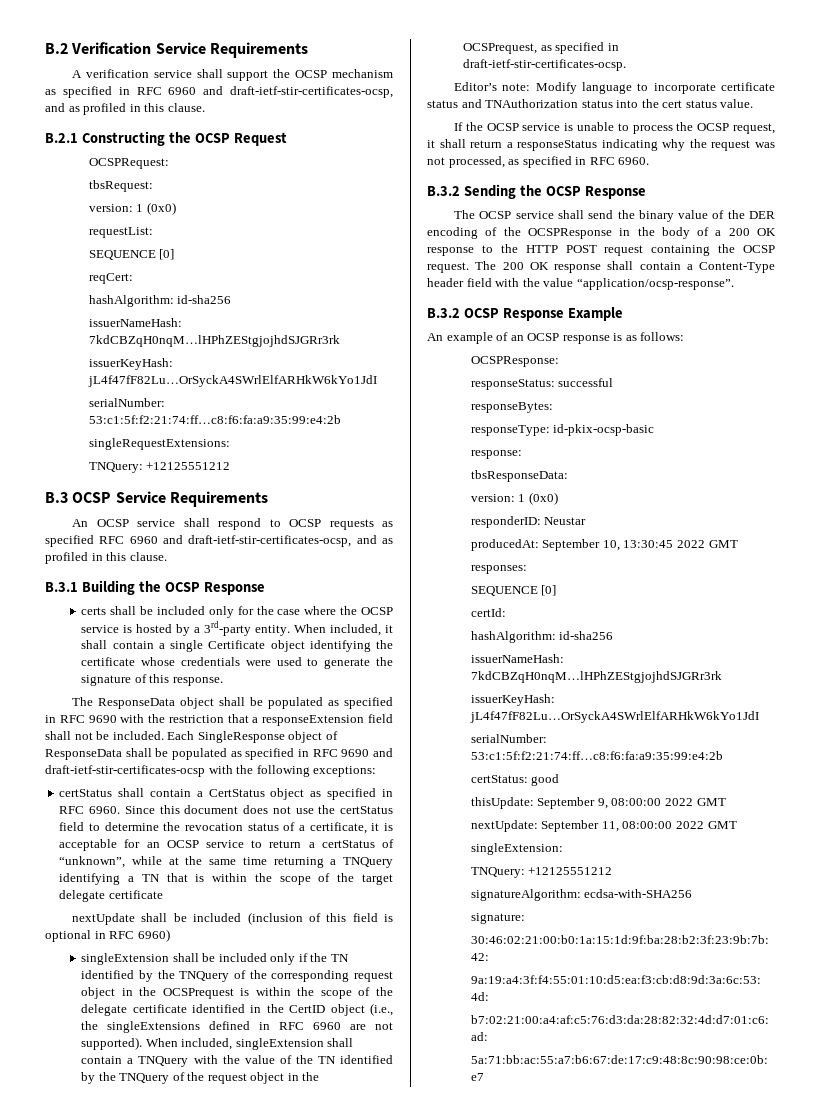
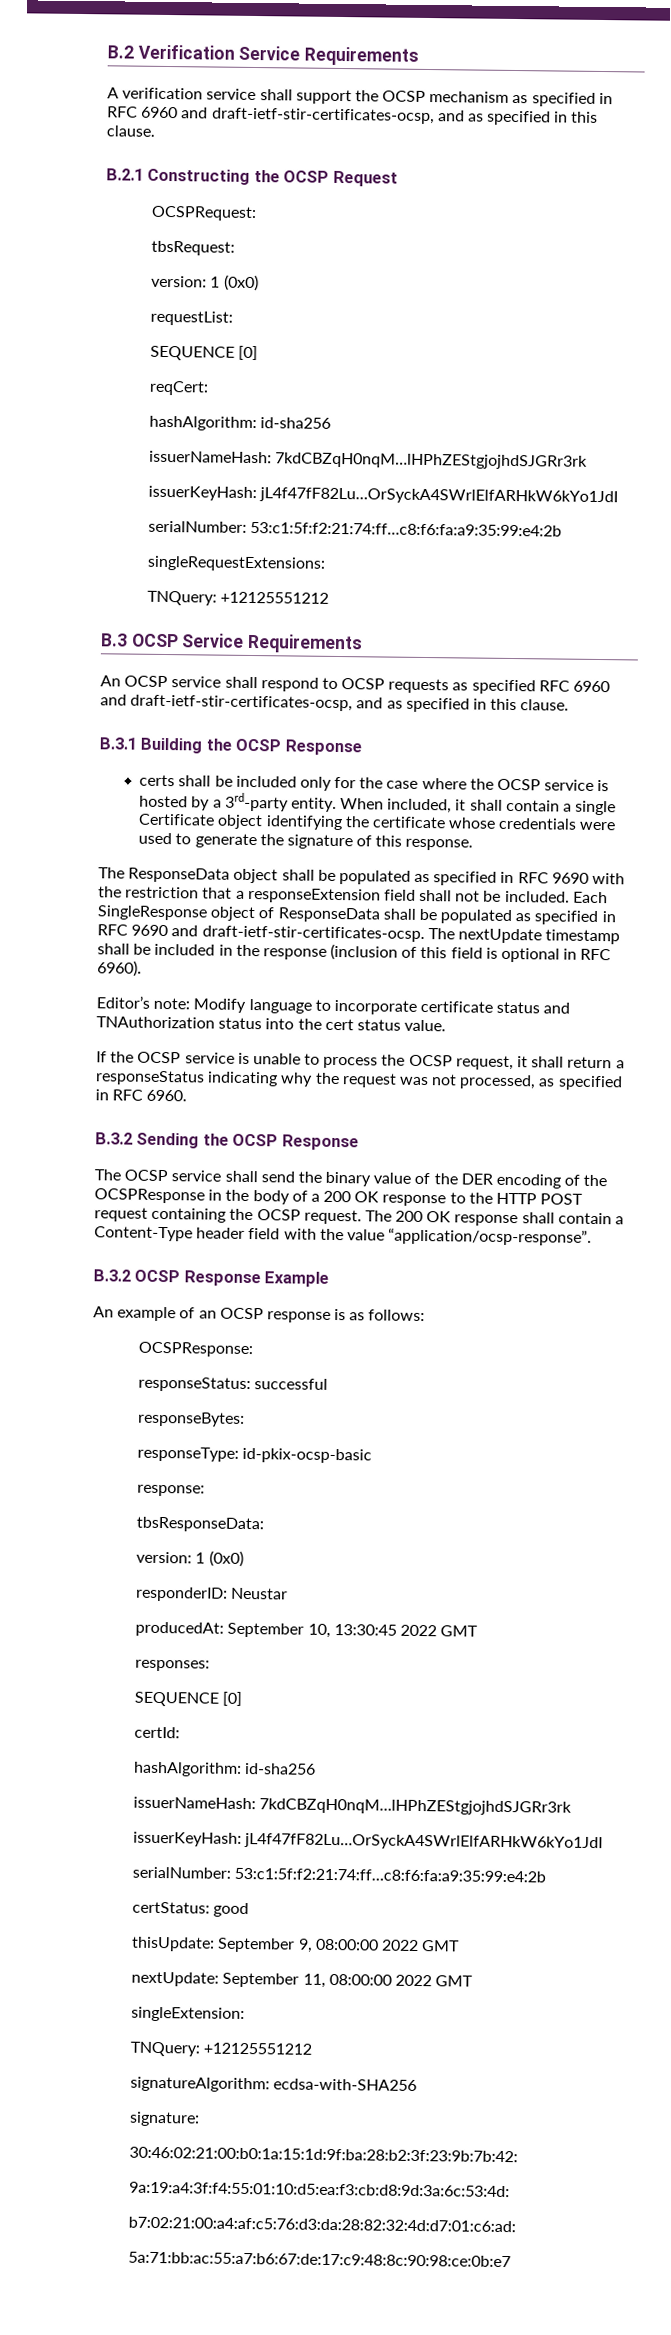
[83,103,127,115] profiled -> [487,110,552,126] specified
[45,552,88,564] profiled -> [405,697,470,713] specified
[45,765,377,777] [59,788,393,800] [59,805,393,814] [59,822,394,834] [59,839,394,851] [59,856,393,868] [59,873,393,885] [59,890,163,902] [72,913,242,925] draft-ietf-stir-certificates-ocsp with the following exceptions: // certStatus shall contain a CertStatus object as specified in RFC 6960. Since this document does not use the certStatus field to determine the revocation status of a certificate, it is acceptable for an OCSP service to return a certStatus of “unknown”, while at the same time returning a TNQuery identifying a TN that is within the scope of the target delegate certificate // nextUpdate shall be included -> [201,925,621,945] [97,943,327,960] draft-ietf-stir-certificates-ocsp. The nextUpdate timestamp shall be included in the response
[137,929,170,942] [81,953,349,965] [81,970,393,982] [81,987,394,999] [81,1003,393,1016] [81,1021,394,1033] [81,1037,354,1050] [81,1055,393,1067] [81,1072,320,1084] [463,42,619,54] [463,59,627,71] 6960) // singleExtension shall be included only if the TN identified by the TNQuery of the corresponding request object in the OCSPrequest is within the scope of the delegate certificate identified in the CertID object (i.e., the singleExtensions defined in RFC 6960 are not supported). When included, singleExtension shall contain a TNQuery with the value of the TN identified by the TNQuery of the request object in the OCSPrequest, as specified in draft-ietf-stir-certificates-ocsp. -> [97,960,142,977] 6960).

